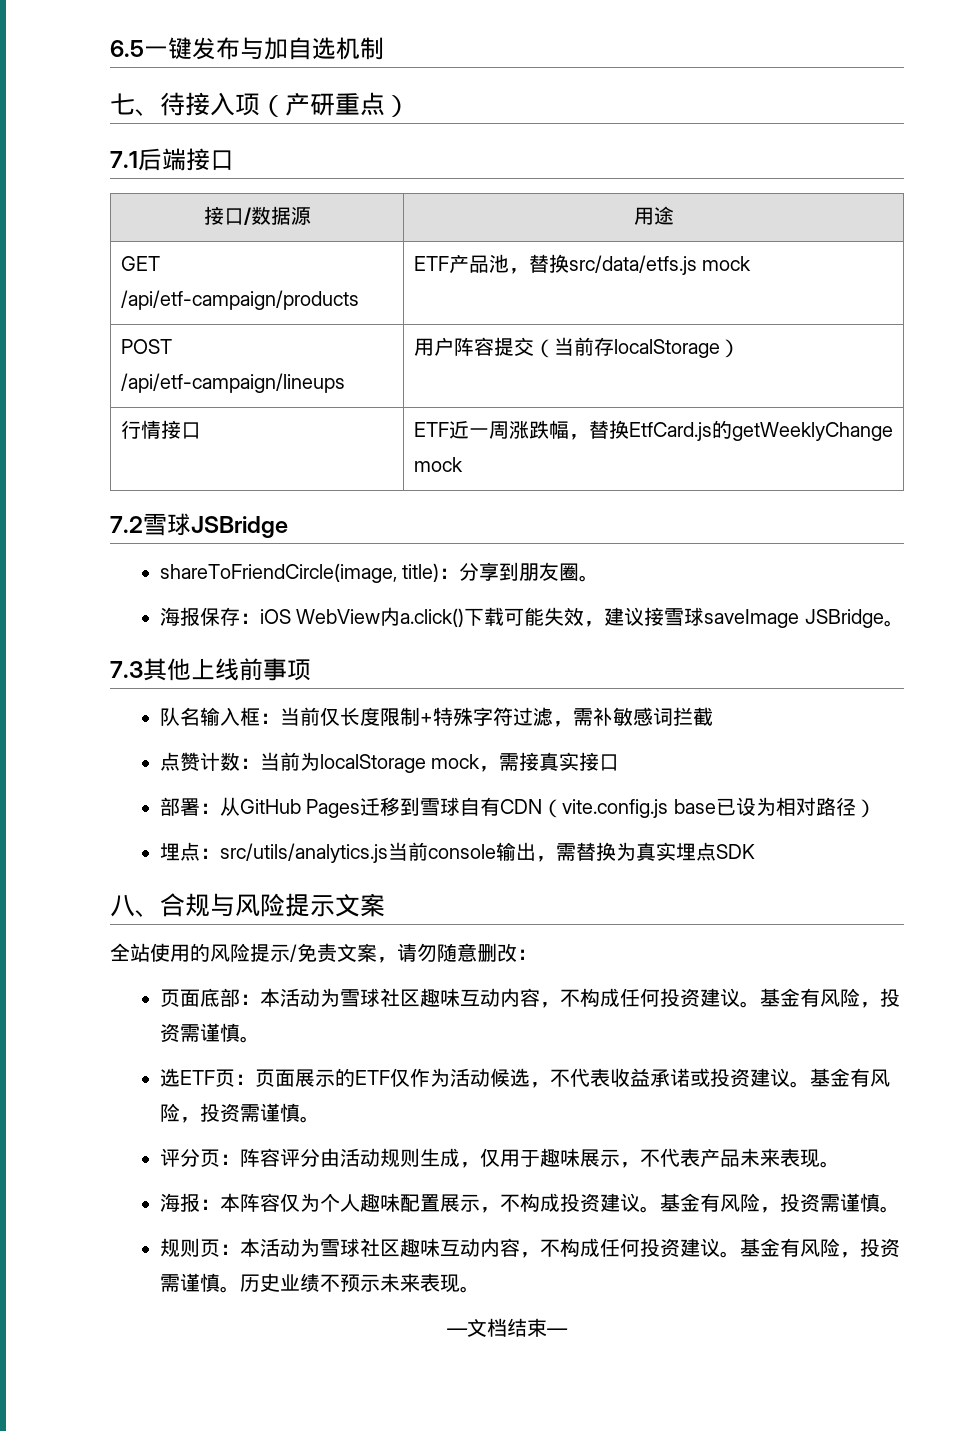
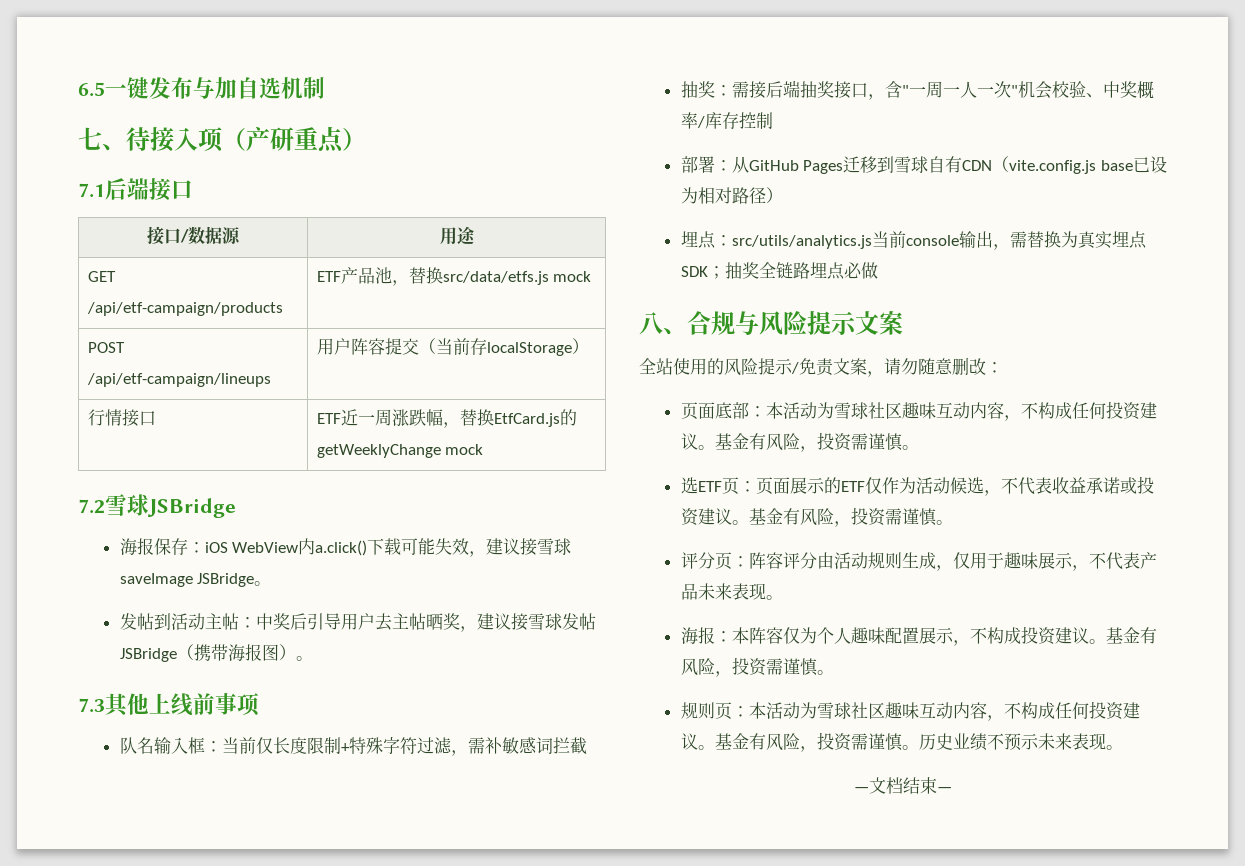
[159,562,600,583] // shareToFriendCircle(image, title)：分享到朋友圈。 -> (236, 508) none
(904, 623) none -> [119,613,596,632] [119,644,313,662] // 发帖到活动主帖：中奖后引导用户去主帖晒奖，建议接雪球发帖JSBridge（携带海报图）。
[159,752,620,773] 点赞计数：当前为localStorage mock，需接真实接口 -> [680,80,1154,100] [680,112,773,129] 抽奖：需接后端抽奖接口，含"一周一人一次"机会校验、中奖概率/库存控制
(755, 851) none -> [707,262,878,280] ；抽奖全链路埋点必做

